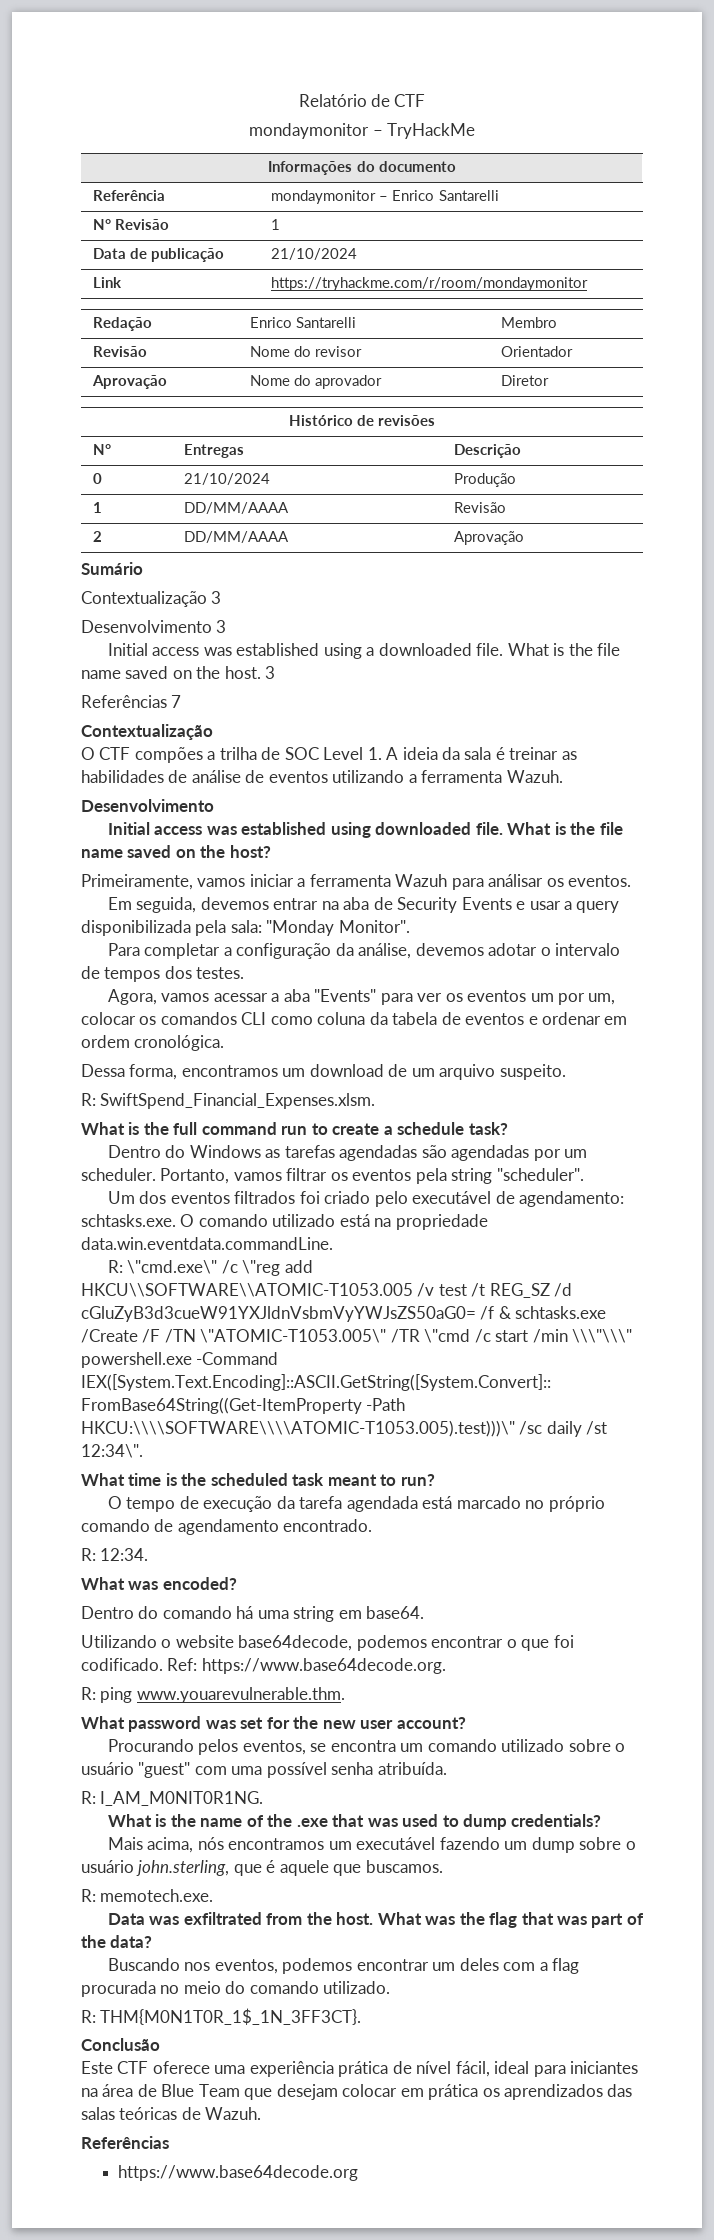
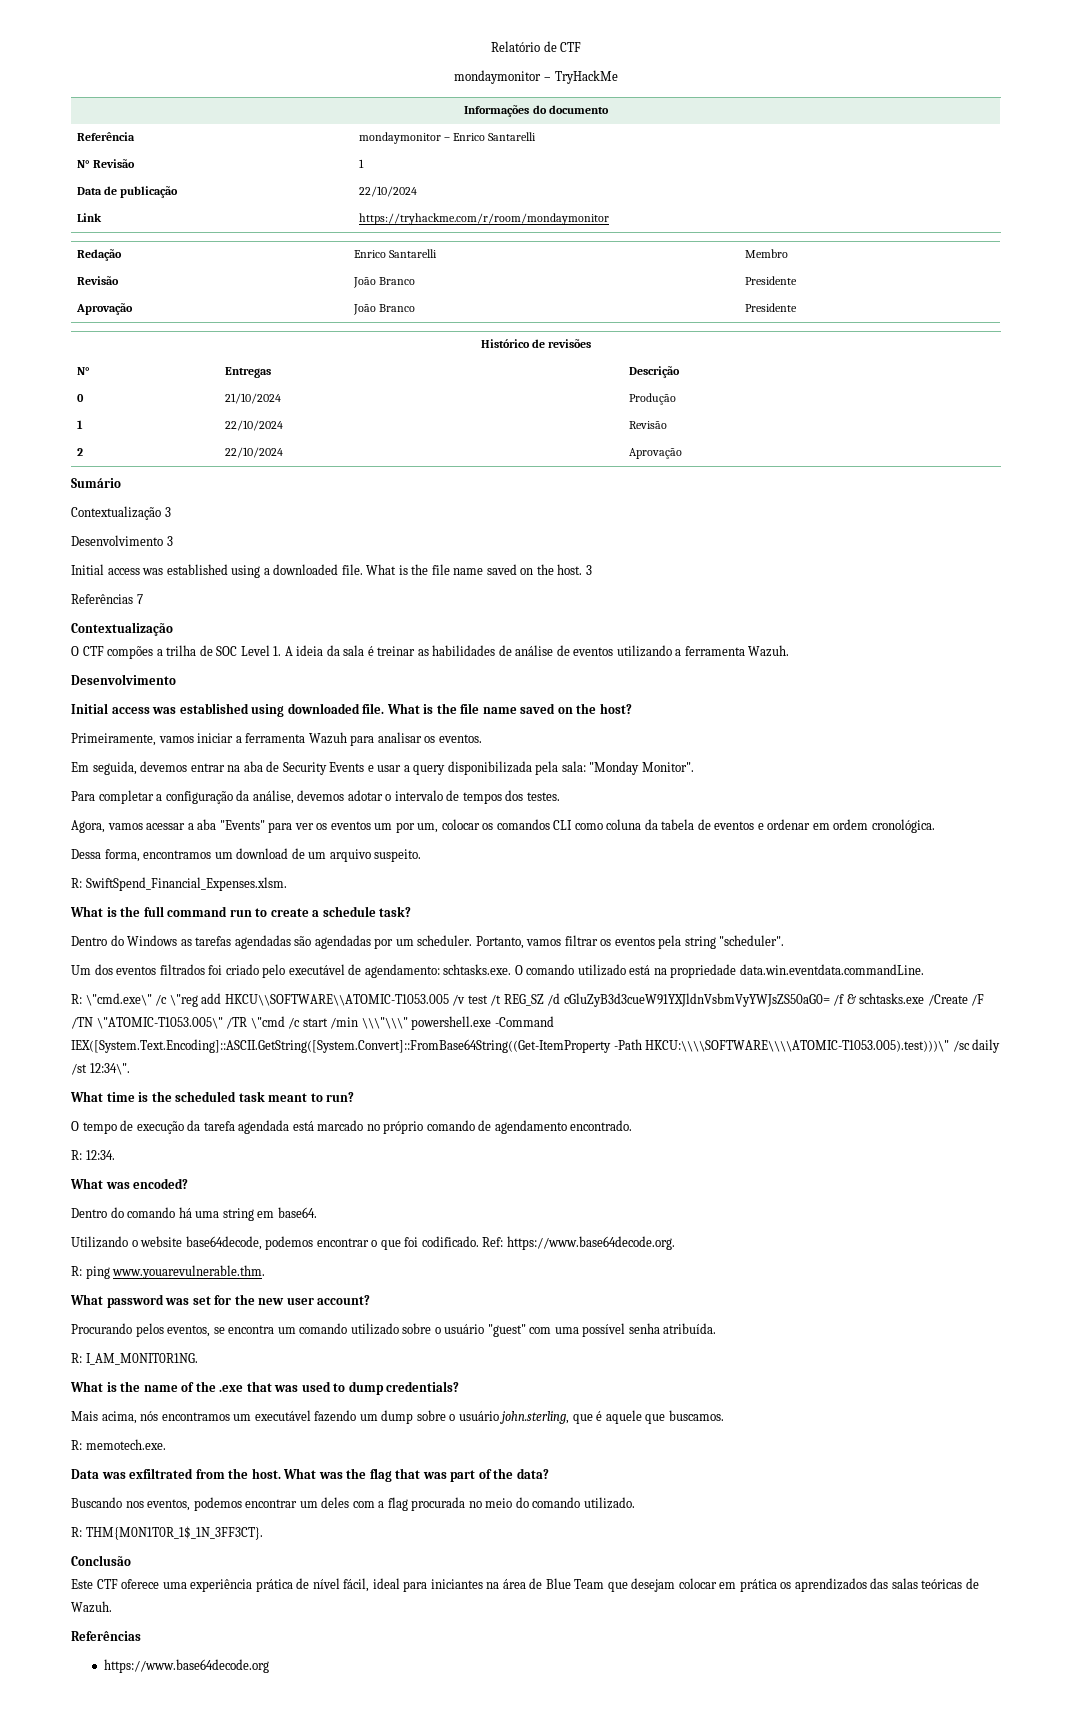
[271,248,358,260] 21/10/2024 -> [359,186,418,197] 22/10/2024
[250,346,363,357] [501,346,574,357] [92,375,168,389] [250,375,383,389] [501,375,550,386] Nome do revisor | Orientador // Aprovação | Nome do aprovador | Diretor -> [353,277,416,288] [745,276,798,285] [76,303,134,315] [353,304,416,315] [745,303,798,312] João Branco | Presidente // Aprovação | João Branco | Presidente
[184,502,290,514] DD/MM/AAAA -> [225,420,284,431] 22/10/2024
[184,531,290,543] DD/MM/AAAA -> [225,447,284,458] 22/10/2024
[488,874,544,887] análisar -> [377,732,422,743] analisar

